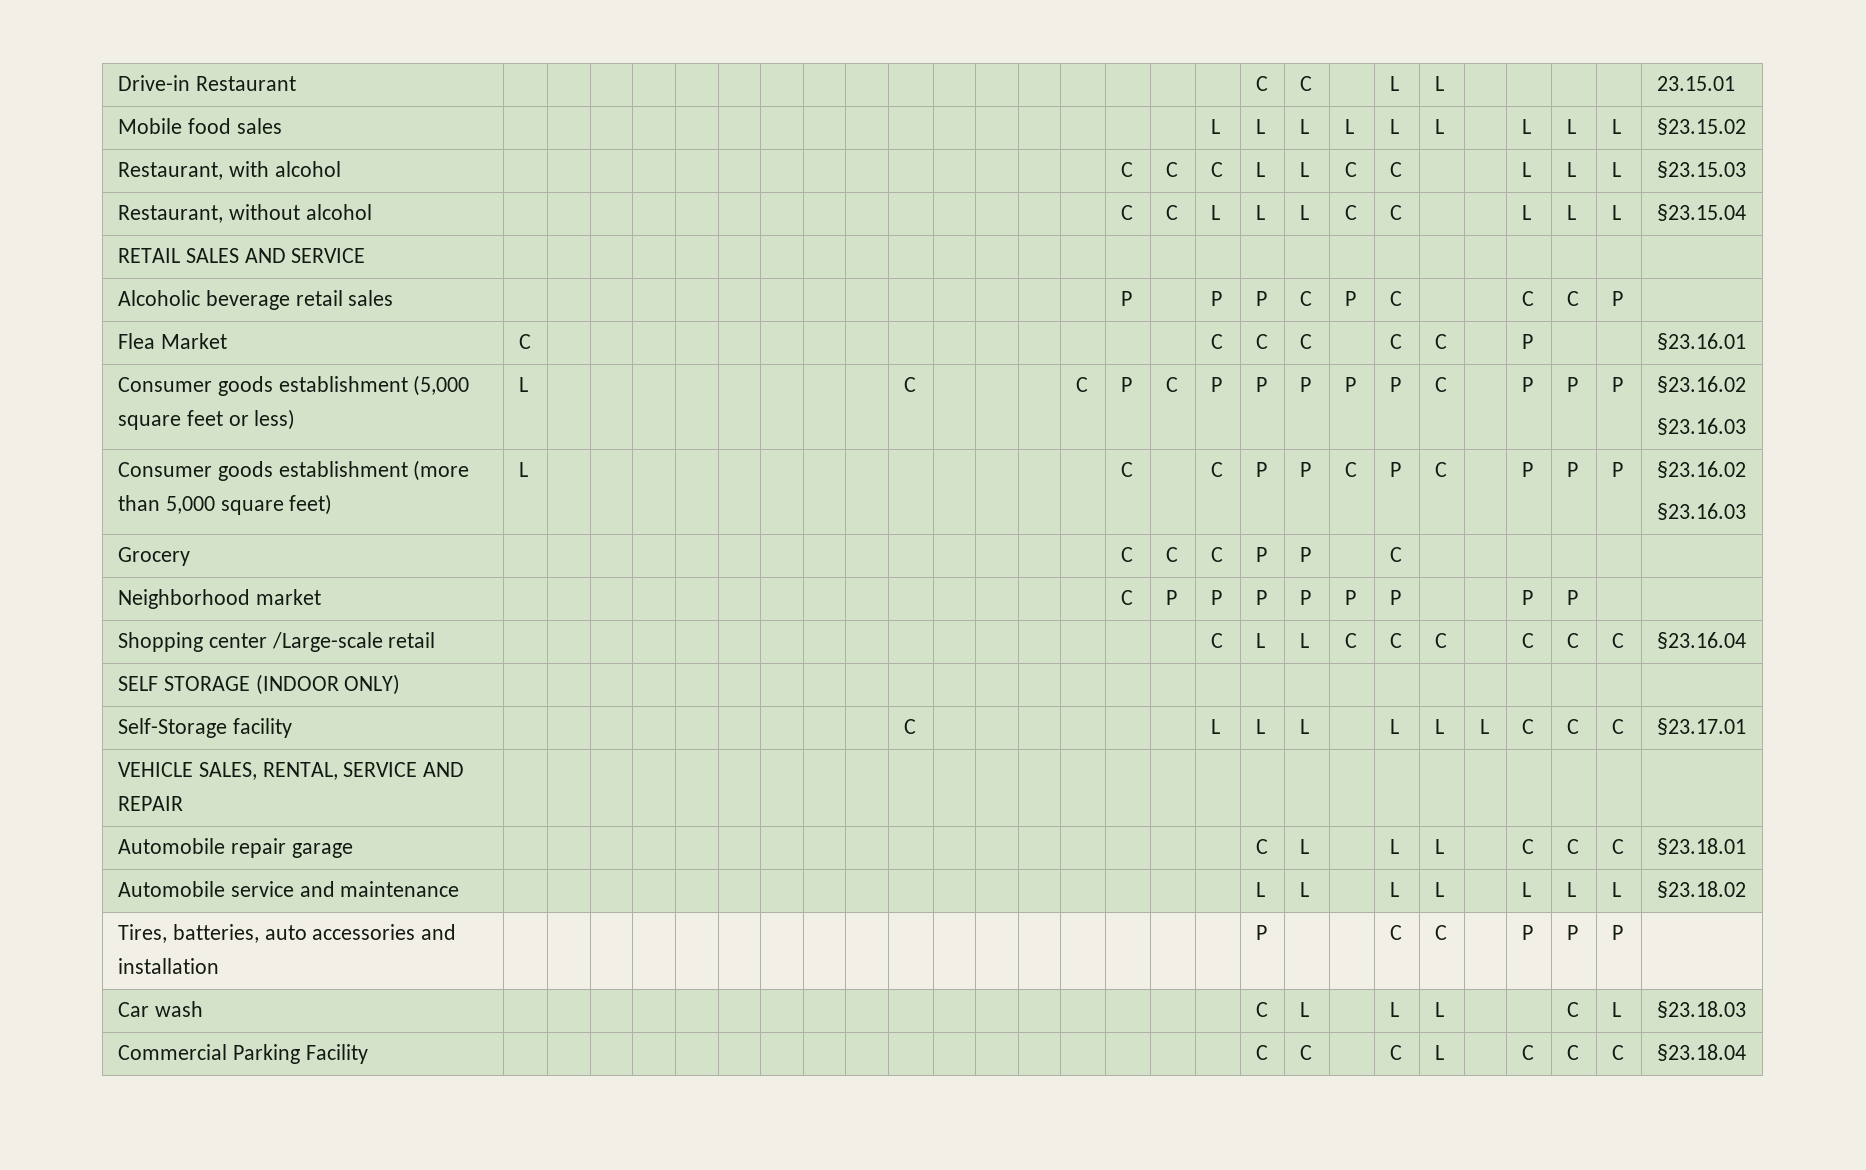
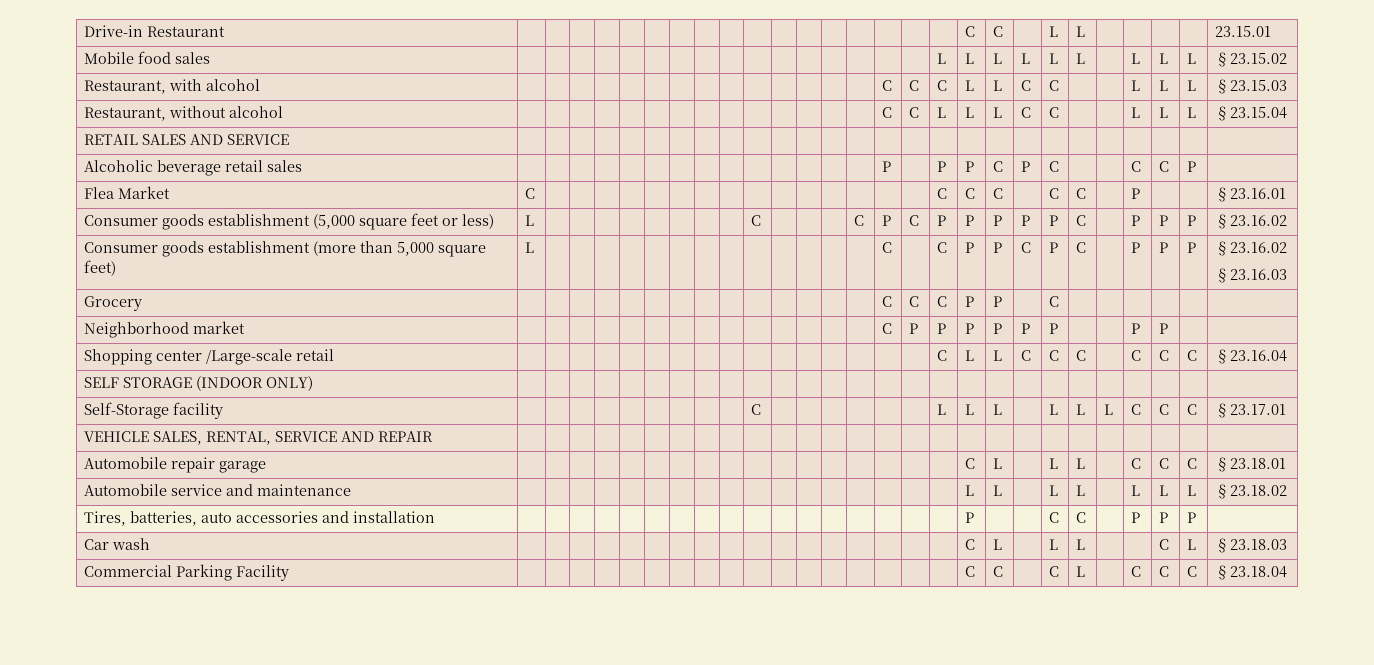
[1656,418,1746,435] // §23.16.03 -> (1288, 221) none

